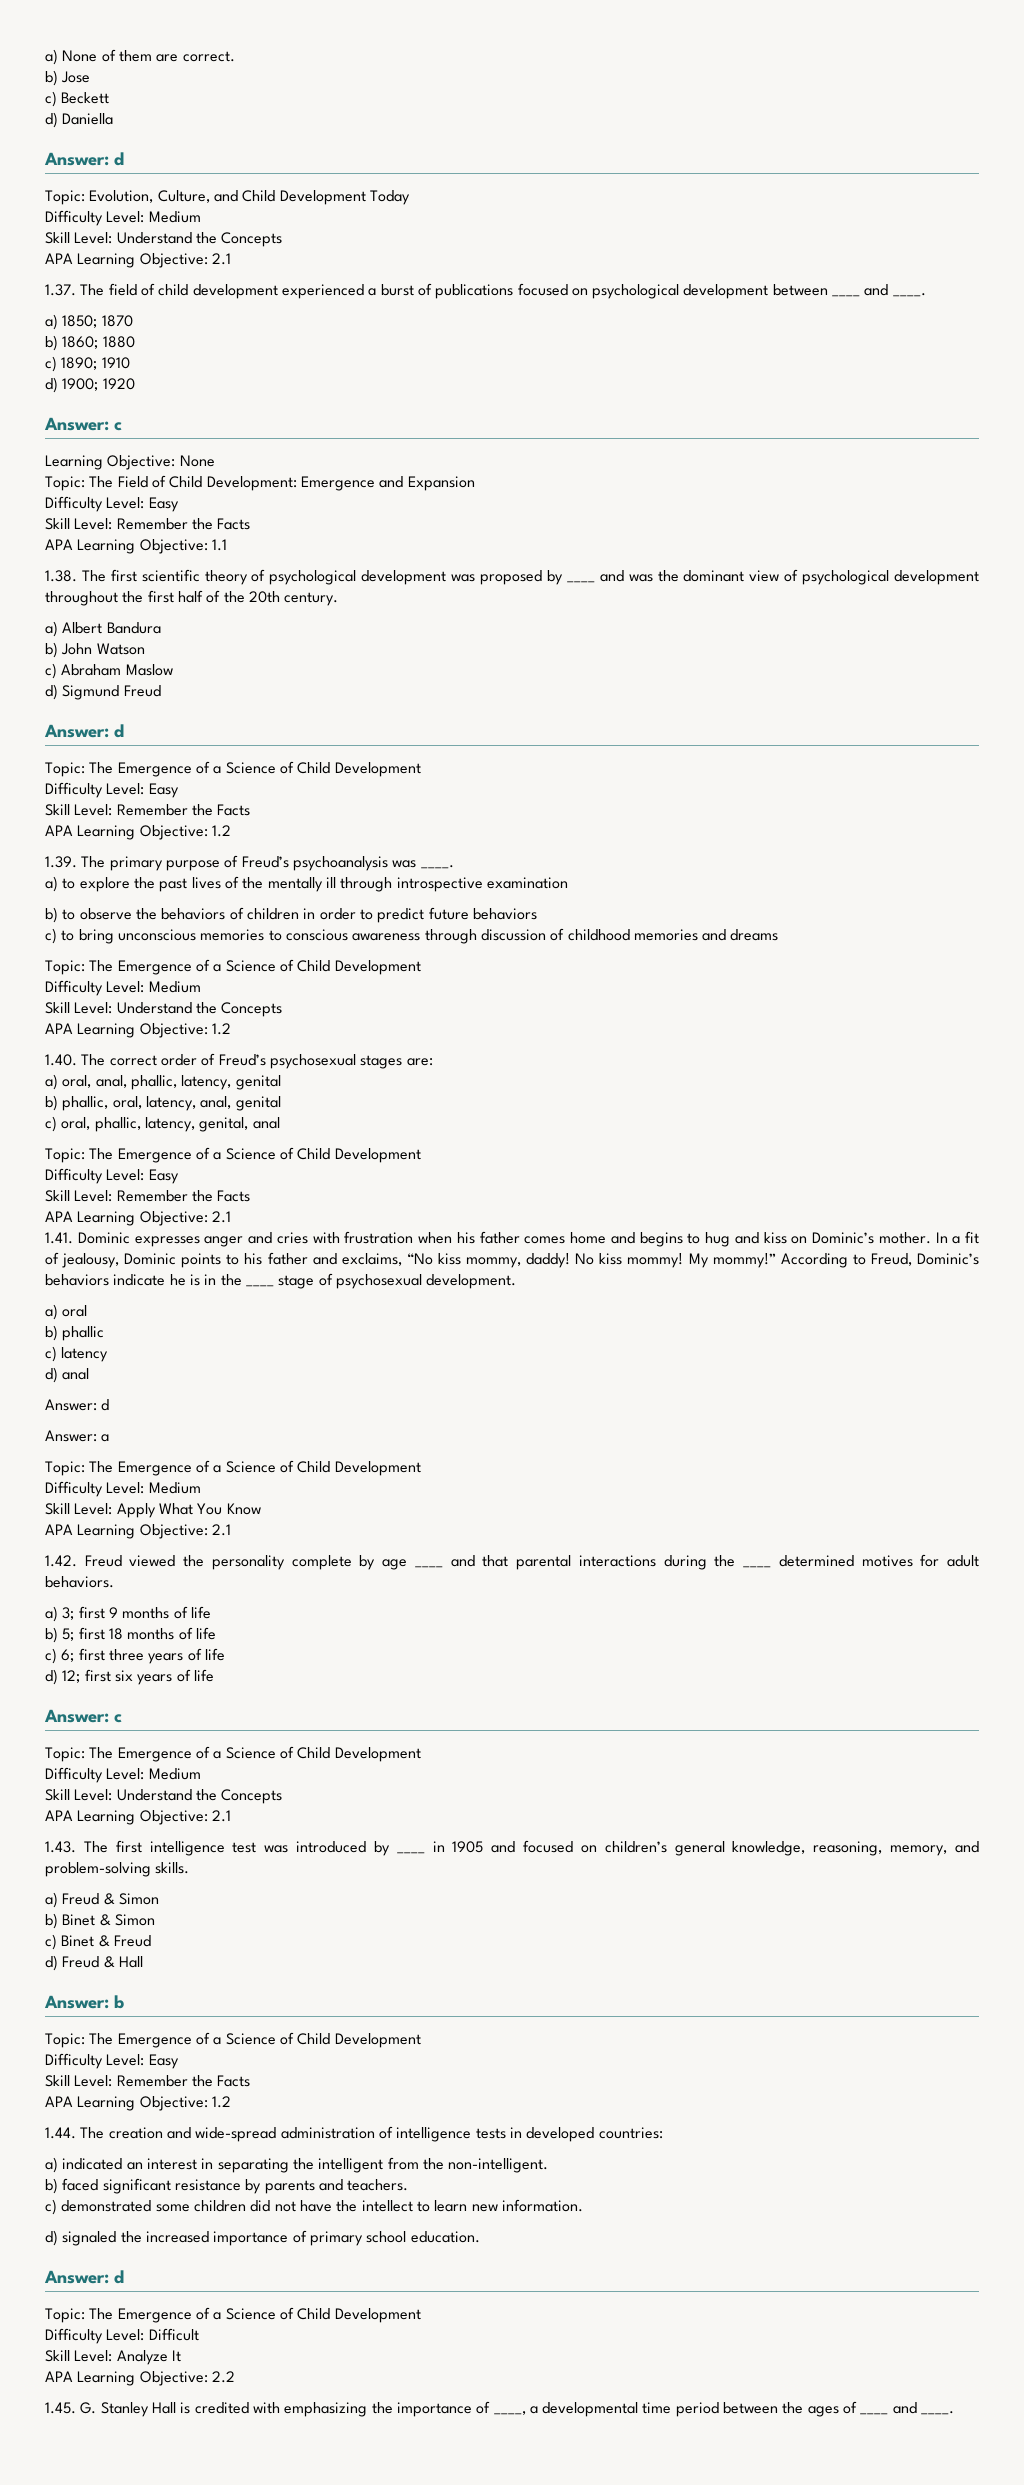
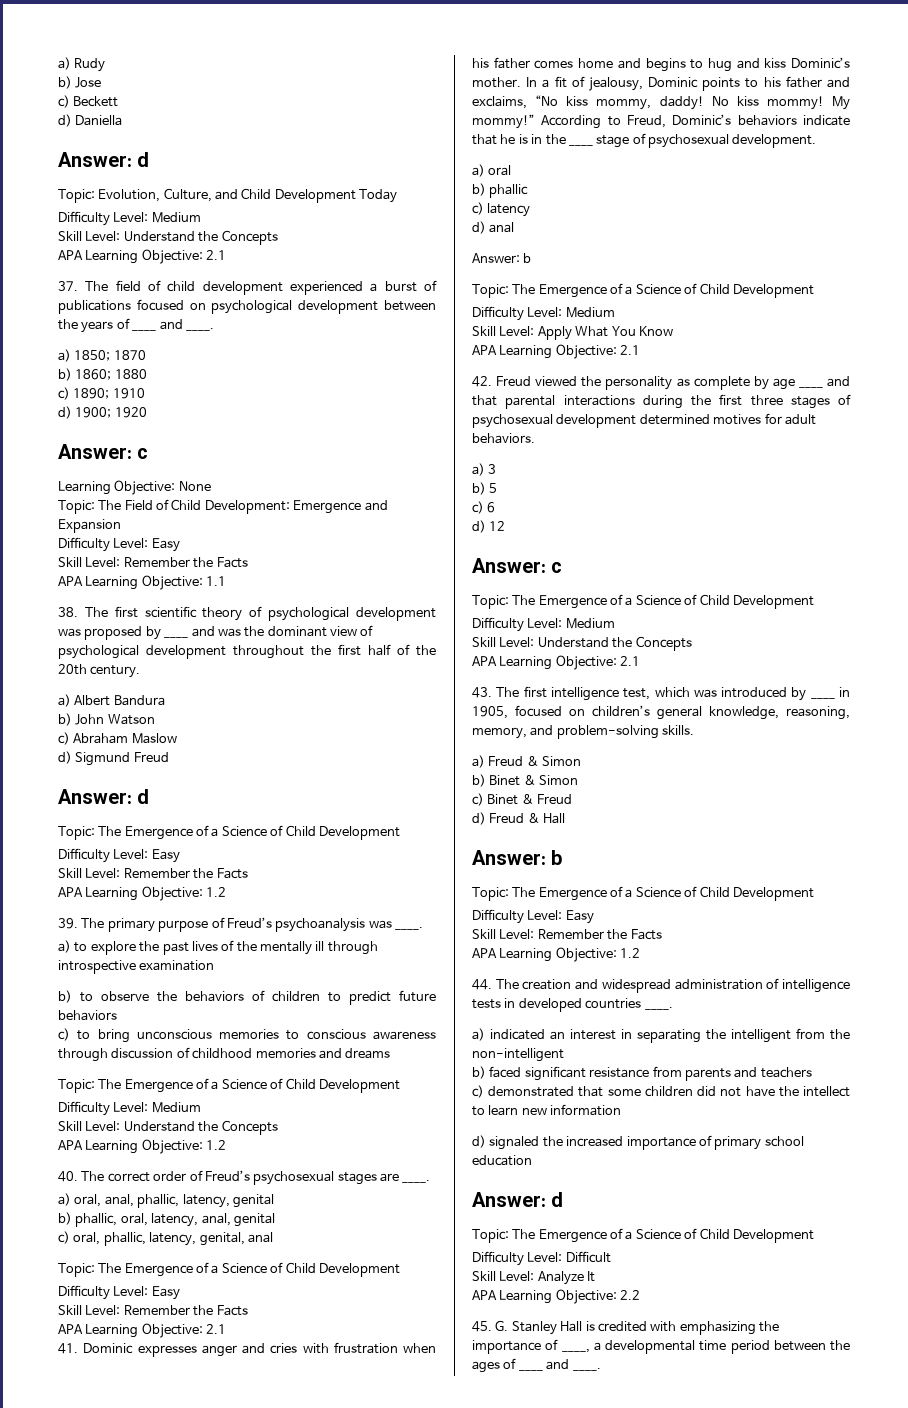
[45,49,235,65] a) None of them are correct. -> [58,57,106,72] a) Rudy
[45,284,76,296] 1.37. -> [58,281,78,291] 37.
(828, 290) none -> [58,318,130,333] the years of
[45,570,77,582] 1.38. -> [58,607,78,617] 38.
[45,856,77,868] 1.39. -> [58,918,78,929] 39.
[303,908,356,920] in order -> (320, 996) none
[45,1054,77,1066] 1.40. -> [58,1171,78,1182] 40.
[406,1058,433,1066] are: -> [380,1173,431,1183] are ____.
[45,1232,73,1244] 1.41. -> [58,1343,78,1354] 41.
[791,1236,808,1244] on -> (787, 63) none
(166, 1280) none -> [472,134,497,145] that
[101,1399,110,1411] [45,1430,110,1442] d // Answer: a -> [523,253,532,263] b
[45,1555,77,1567] 1.42. -> [472,376,492,387] 42.
(285, 1562) none -> [676,378,690,387] as
[743,1566,772,1568] ____ -> [719,394,851,409] [472,414,637,428] first three stages of psychosexual development
[62,1606,211,1620] [45,1627,216,1643] [45,1648,225,1664] [45,1669,214,1685] 3; first 9 months of life // b) 5; first 18 months of life // c) 6; first three years of life // d) 12; first six years of life -> [488,464,497,474] [472,482,498,495] [472,501,496,514] [472,520,506,533] 3 // b) 5 // c) 6 // d) 12
[45,1841,76,1853] 1.43. -> [472,687,492,698] 43.
[232,1842,257,1853] test -> [623,687,690,700] test, which
[452,1841,516,1853] 1905 and -> [472,706,508,719] 1905,
[45,2127,76,2139] 1.44. -> [472,979,492,990] 44.
[195,2127,277,2142] wide-spread -> [601,979,671,993] widespread
[598,2127,663,2139] countries: -> [585,998,673,1010] countries ____.
[448,2158,549,2173] non-intelligent. -> [472,1048,564,1062] non-intelligent
[245,2179,262,2194] by -> [652,1066,682,1077] from
[347,2179,409,2191] teachers. -> [760,1067,812,1078] teachers
(152, 2206) none -> [578,1086,604,1097] that
[501,2199,583,2212] information. -> [550,1104,622,1116] information
[410,2231,480,2243] education. -> [472,1155,532,1166] education
[45,2402,76,2414] 1.45. -> [472,1321,492,1332] 45.

